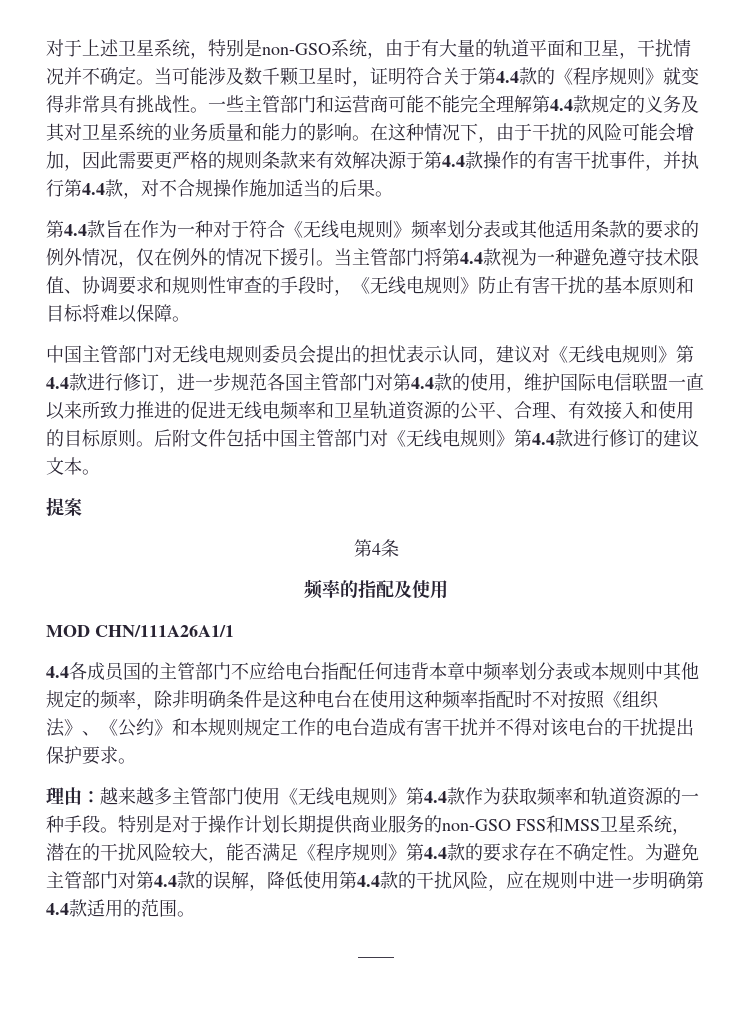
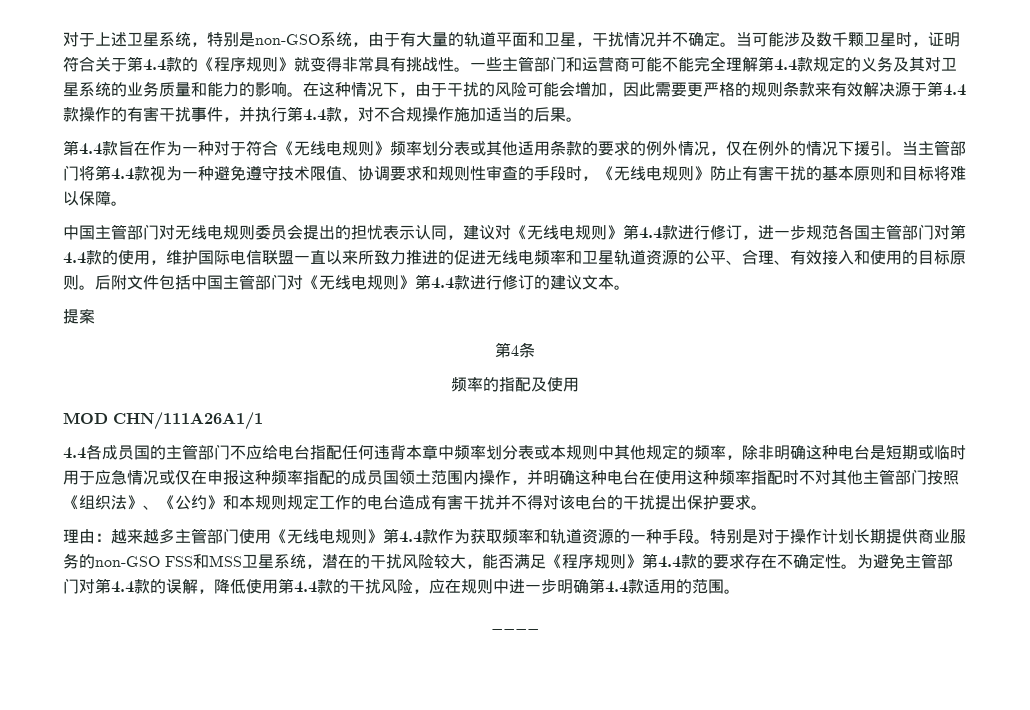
[226,690,280,708] 条件是 -> [806,445,966,460] [63,469,575,485] 这种电台是短期或临时用于应急情况或仅在申报这种频率指配的成员国领土范围内操作，并明确
(568, 699) none -> [831,469,927,485] 其他主管部门

